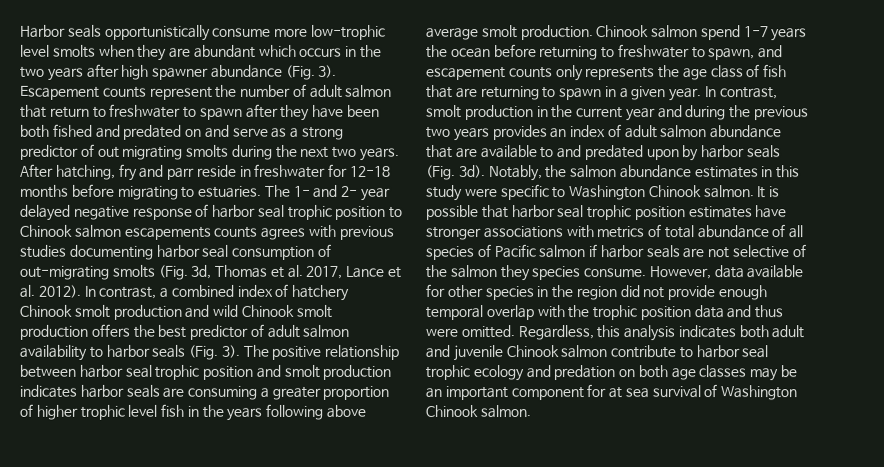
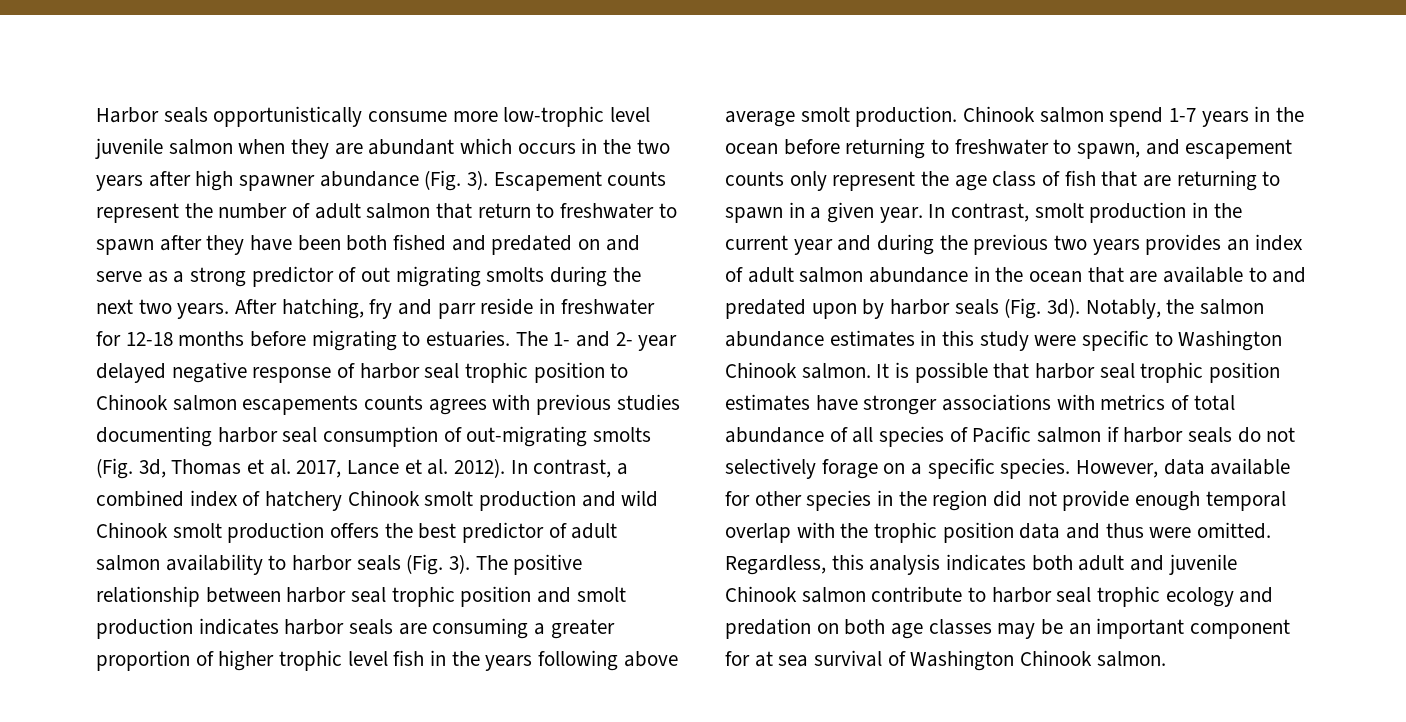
[52,44,96,58] smolts -> [95,138,233,159] juvenile salmon
(808, 35) none -> [1254,106,1271,122] in
[585,67,656,81] represents -> [832,171,916,191] represent
(783, 132) none -> [973,266,1083,283] in the ocean
[682,244,806,259] [425,264,647,282] are not selective of the salmon they species consume. -> [1237,427,1296,443] [725,458,1071,479] do not selectively forage on a specific species.

